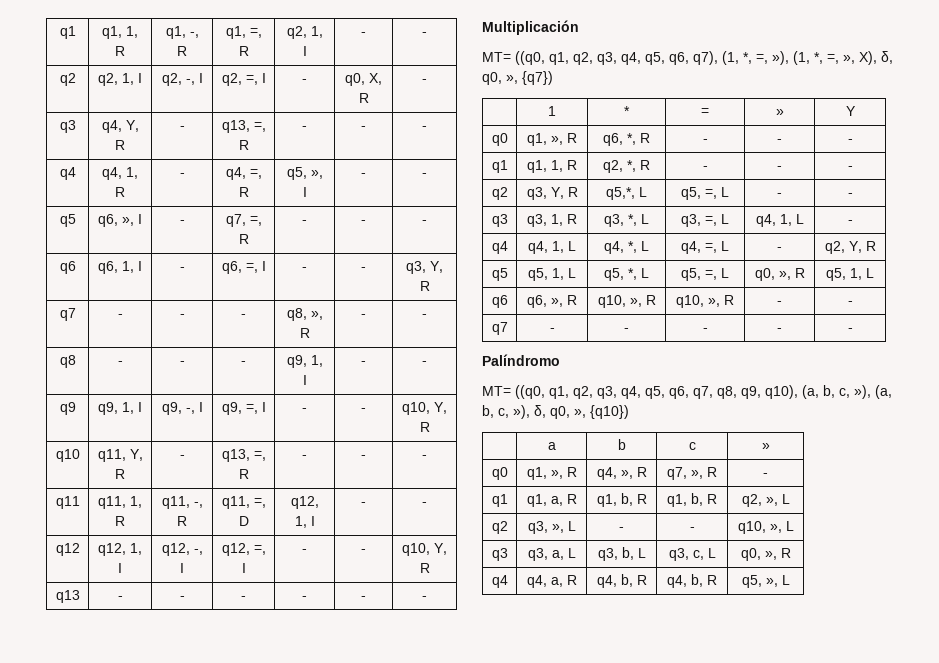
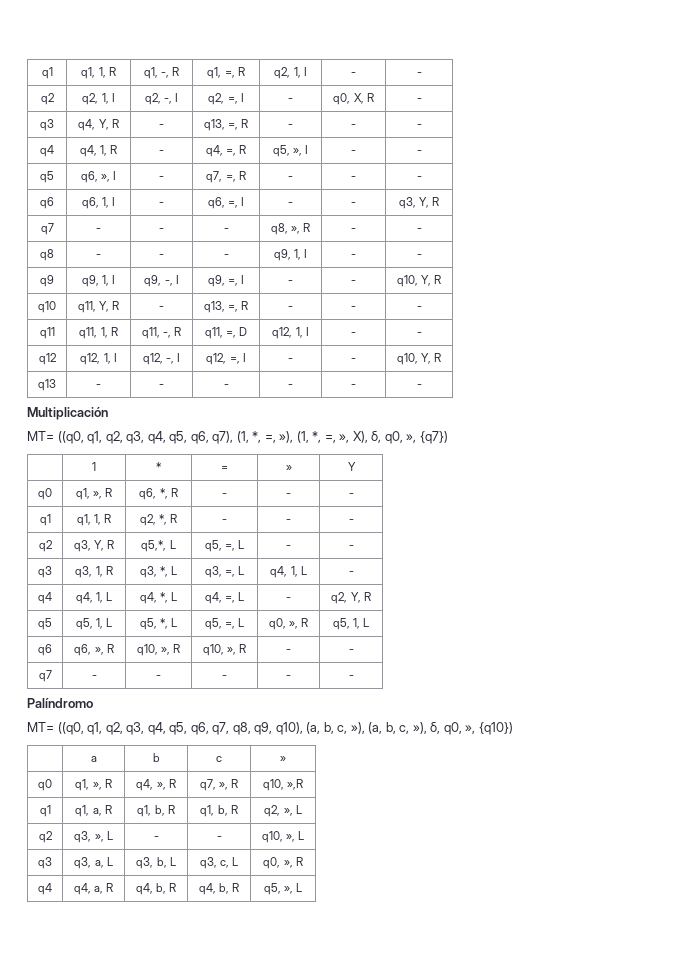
[763,473,768,477] - -> [262,779,304,791] q10, »,R

